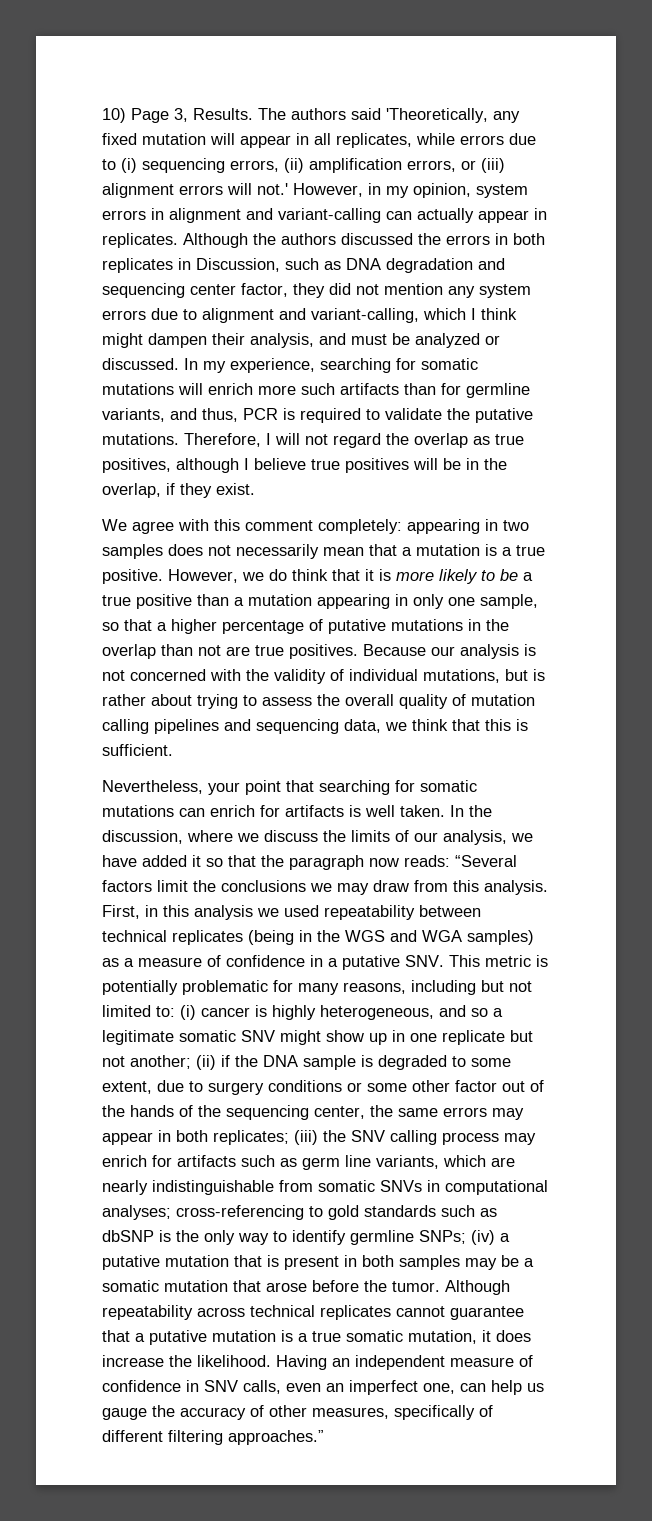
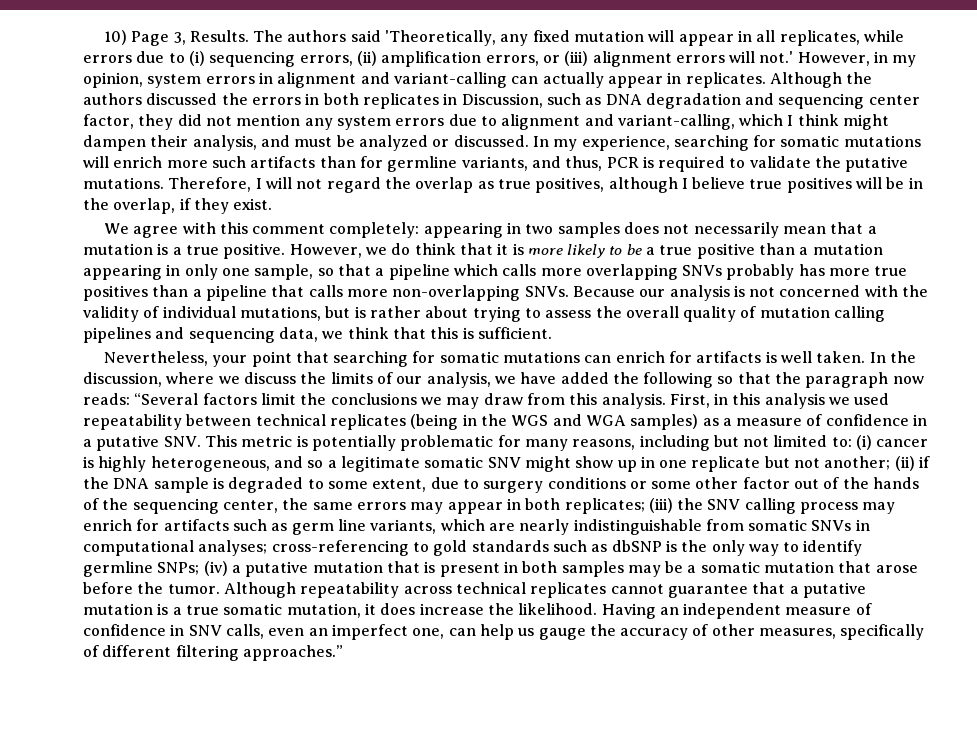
[171,619,509,634] [102,644,358,659] higher percentage of putative mutations in the overlap than not are true positives. -> [388,264,908,280] [83,285,569,301] pipeline which calls more overlapping SNVs probably has more true positives than a pipeline that calls more non-overlapping SNVs.
[192,855,201,867] it -> [612,372,714,388] the following

